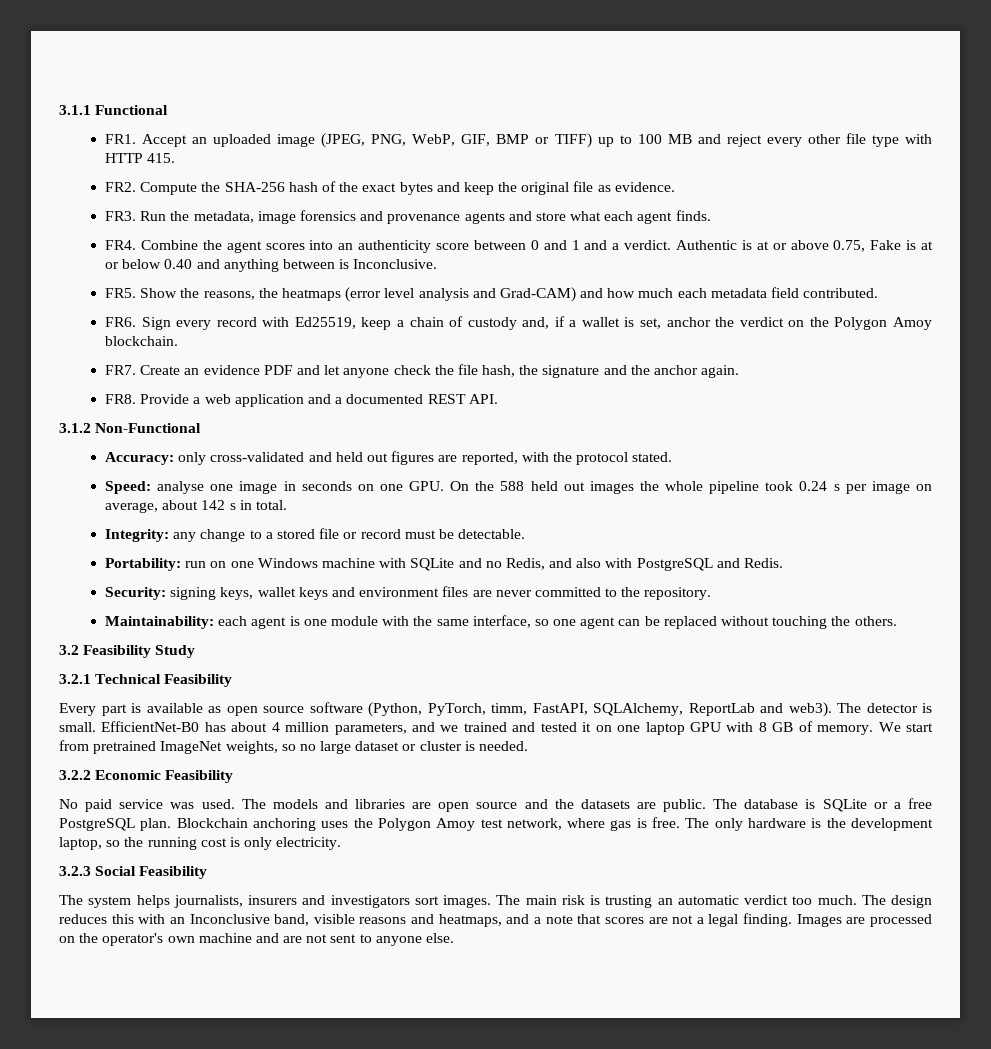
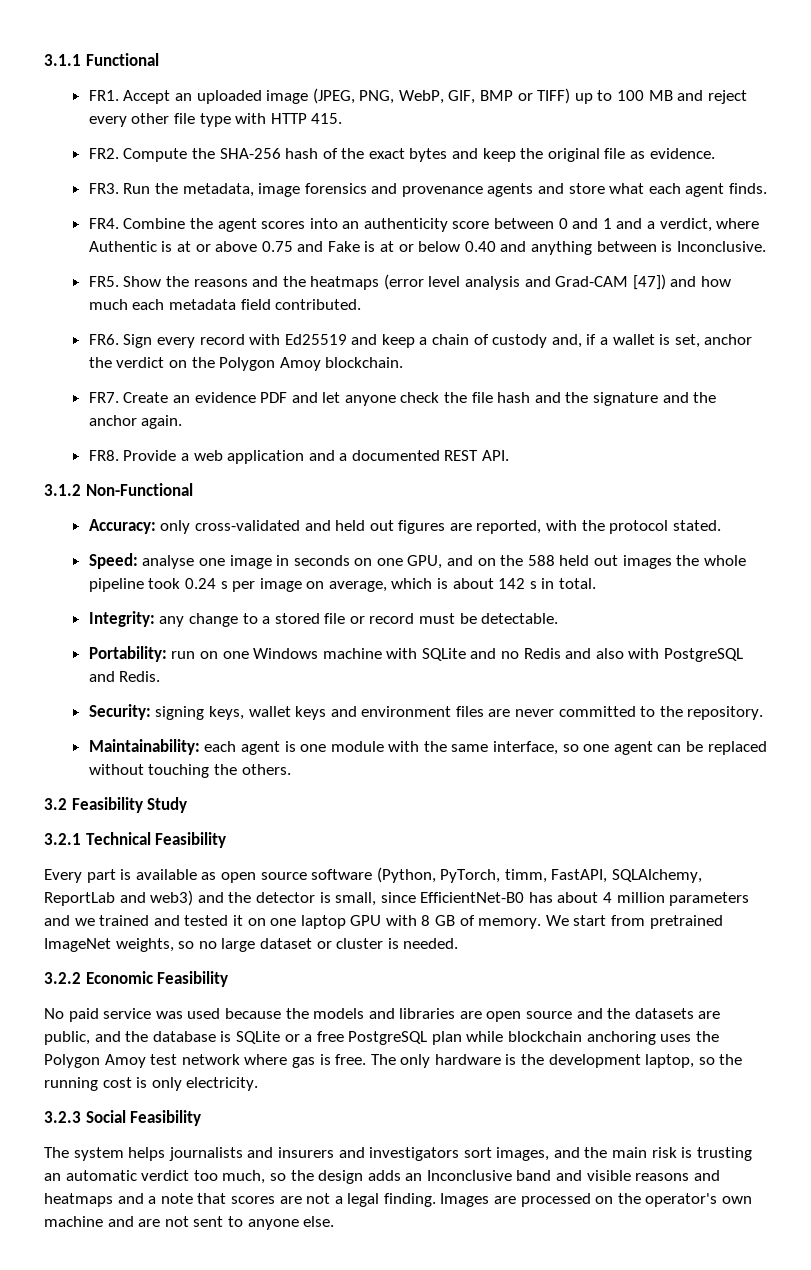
[624,240,672,250] verdict. -> [659,218,760,232] verdict, where
[833,240,866,252] 0.75, -> [261,241,324,252] 0.75 and
[203,291,255,300] reasons, -> [193,276,279,287] reasons and
[499,287,576,302] Grad-CAM) -> [555,274,666,290] Grad-CAM [47])
[294,317,356,329] Ed25519, -> [284,334,378,345] Ed25519 and
[482,365,516,377] hash, -> [497,392,561,403] hash and
[409,481,470,491] GPU. On -> [407,555,496,569] GPU, and on
(159, 507) none -> [391,578,449,589] which is
[505,558,545,570] Redis, -> [523,648,561,659] Redis
[788,702,932,717] [59,722,96,732] web3). The detector is small. -> [150,890,416,906] web3) and the detector is small, since
[334,723,407,735] parameters, -> [669,892,750,906] parameters
[201,799,266,809] used. The -> [187,1008,309,1019] used because the
[663,799,738,812] public. The -> [44,1031,149,1045] public, and the
[140,818,248,831] plan. Blockchain -> [431,1031,583,1045] plan while blockchain
[506,818,562,830] network, -> [181,1054,240,1065] network
[173,895,243,908] journalists, -> [168,1147,274,1161] journalists and
[443,895,521,908] images. The -> [496,1147,608,1161] images, and the
[817,895,932,908] [59,914,310,926] much. The design reduces this with an Inconclusive band, -> [222,1170,583,1184] much, so the design adds an Inconclusive band and
[438,914,502,927] heatmaps, -> [44,1193,113,1207] heatmaps

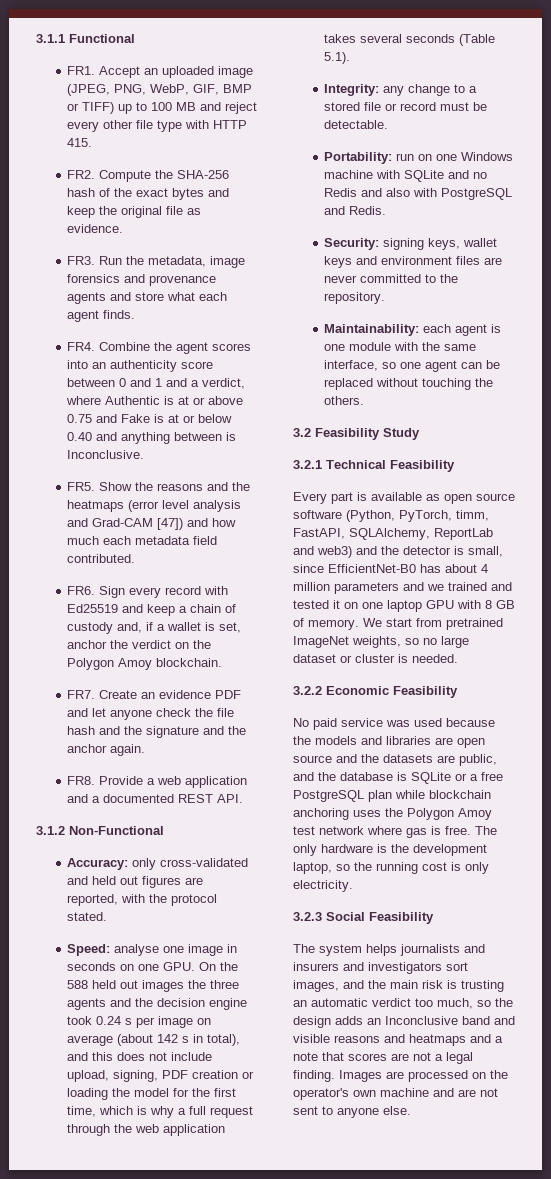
[407,555,496,569] GPU, and on -> [163,962,217,971] GPU. On
[703,555,746,566] [88,578,144,592] whole pipeline -> [210,980,240,989] [67,998,248,1010] three agents and the decision engine
[328,578,596,592] average, which is about 142 s in total. -> [67,1034,241,1046] [67,1052,213,1061] [67,1070,255,1082] [67,1088,237,1100] [67,1106,254,1118] [67,1124,226,1136] [324,34,496,46] [324,52,351,64] average (about 142 s in total), and this does not include upload, signing, PDF creation or loading the model for the first time, which is why a full request through the web application takes several seconds (Table 5.1).

